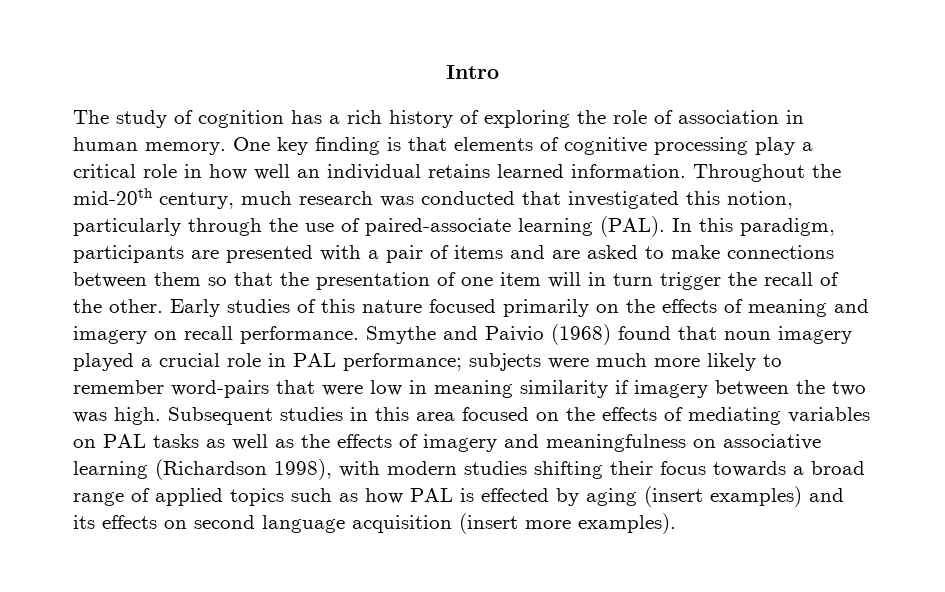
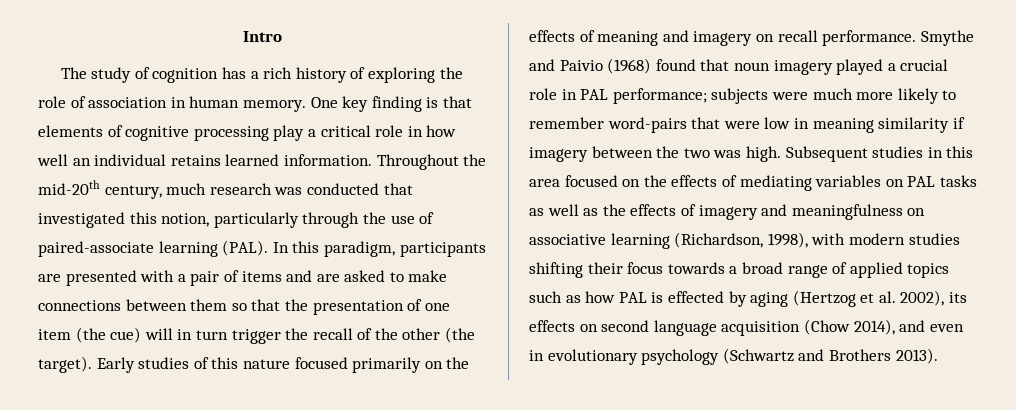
(541, 279) none -> [75,327,142,343] (the cue)
[109,299,163,313] other. -> [402,327,476,343] [38,356,92,373] other (the target).
[155,459,267,480] (Richardson -> [674,232,764,248] (Richardson,
[644,486,844,507] (insert examples) and -> [792,290,945,307] (Hertzog et al. 2002),
[459,513,676,534] (insert more examples). -> [803,319,964,335] [529,348,938,365] (Chow 2014), and even in evolutionary psychology (Schwartz and Brothers 2013).

